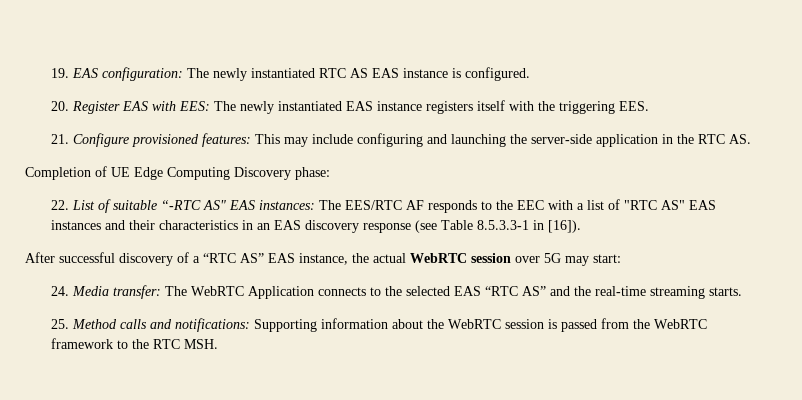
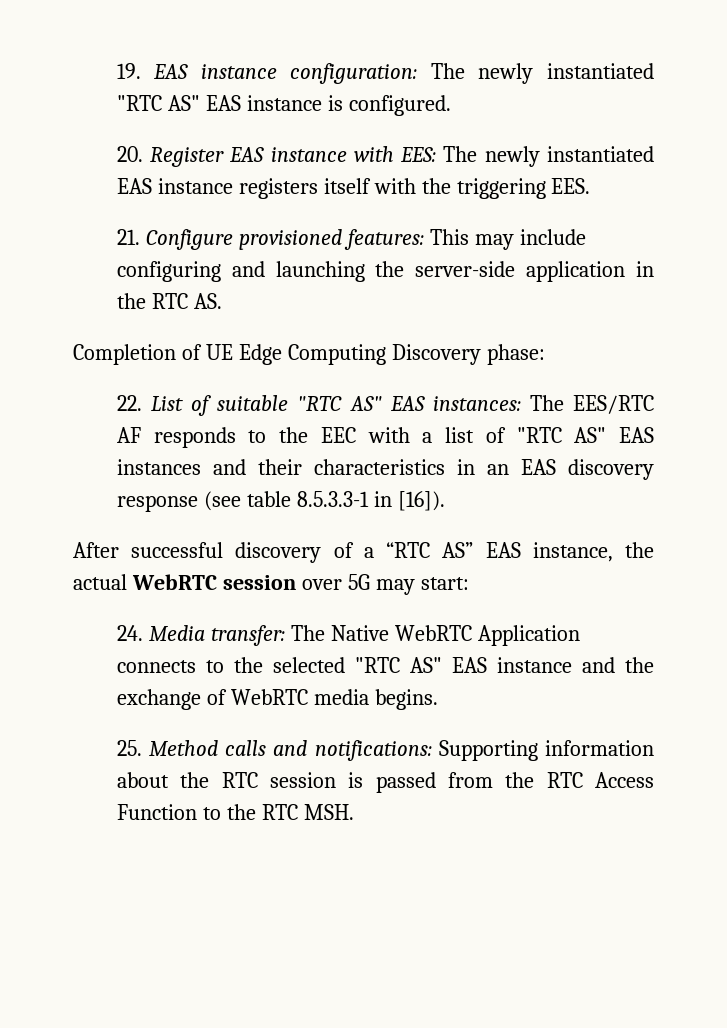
(98, 73) none -> [200,64,277,79] instance
[318,68,368,78] RTC AS -> [116,95,200,111] "RTC AS"
(148, 106) none -> [270,147,347,162] instance
[160,200,201,210] “-RTC -> [297,396,343,411] "RTC
[440,220,473,230] Table -> [246,491,291,507] table
(187, 291) none -> [330,625,389,641] Native
[453,286,742,299] EAS “RTC AS” and the real-time streaming starts. -> [354,657,654,673] [116,689,438,710] "RTC AS" EAS instance and the exchange of WebRTC media begins.
[447,319,501,329] WebRTC -> [221,772,258,788] RTC
[653,319,707,329] [50,338,113,349] WebRTC framework -> [546,772,654,788] [116,804,197,820] RTC Access Function

